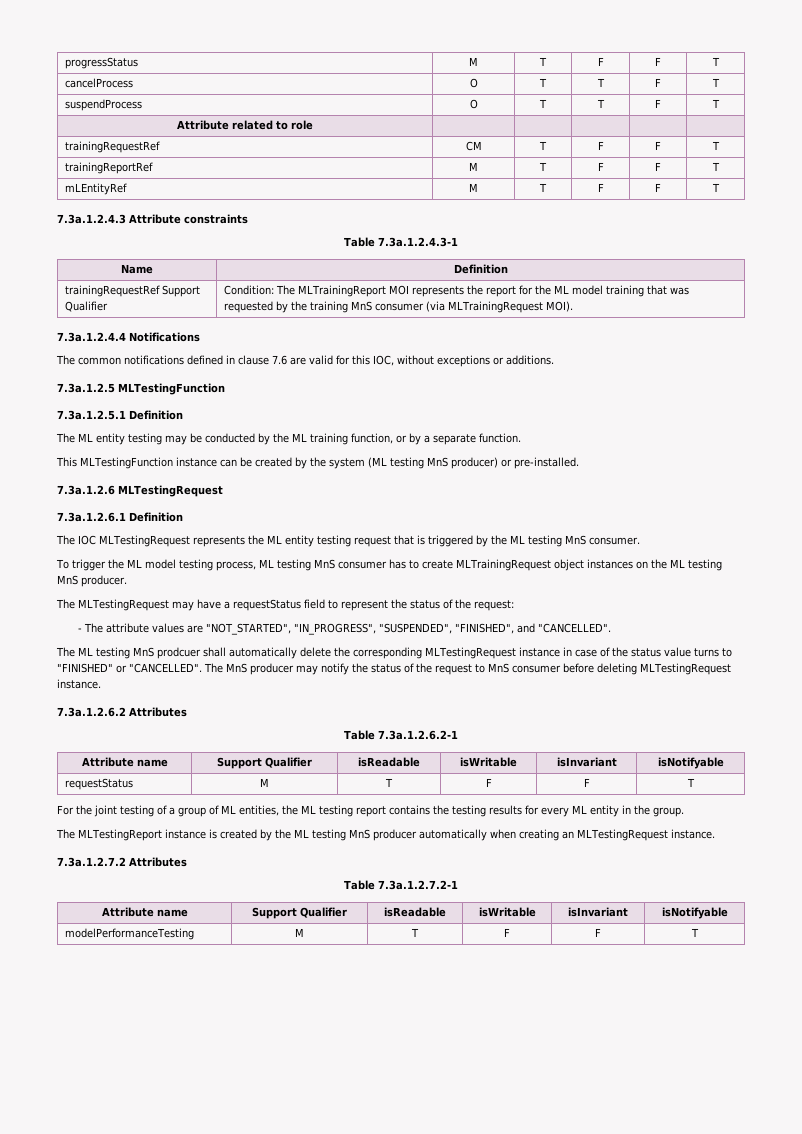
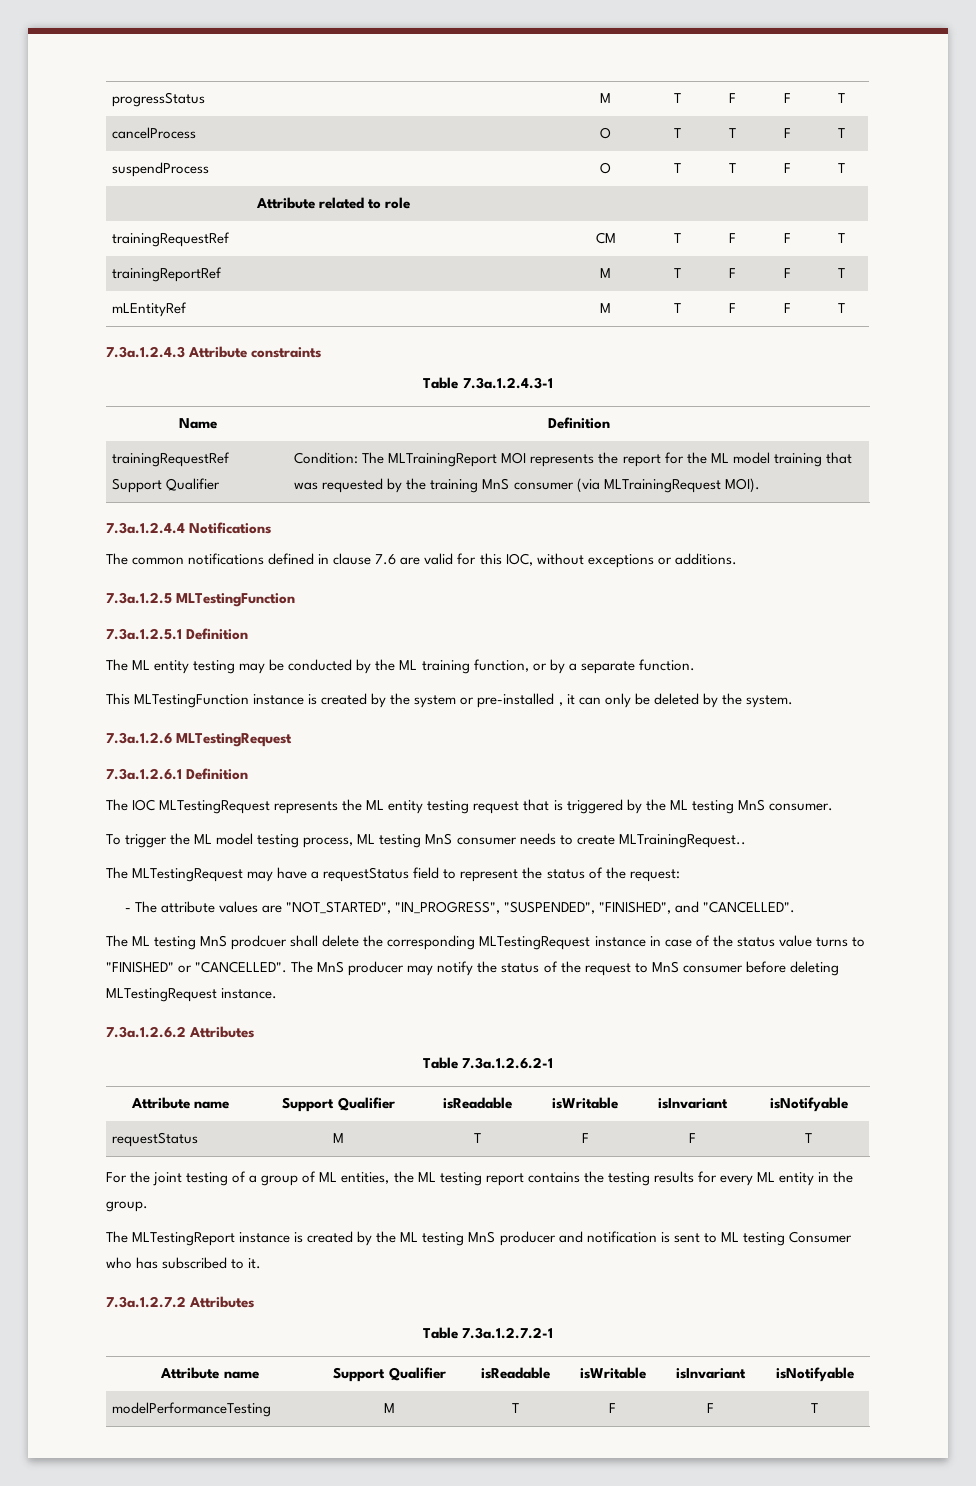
[219,457,252,467] can be -> [308,694,318,705] is
[367,457,579,469] (ML testing MnS producer) or pre-installed. -> [460,693,793,708] or pre-installed , it can only be deleted by the system.
[388,559,406,569] has -> [519,833,556,845] needs
[455,559,722,571] [57,575,127,587] MLTrainingRequest object instances on the ML testing MnS producer. -> [618,834,746,848] MLTrainingRequest..
[229,647,297,659] automatically -> (319, 941) none
[418,829,715,841] automatically when creating an MLTestingRequest instance. -> [558,1231,852,1246] [106,1257,262,1269] and notification is sent to ML testing Consumer who has subscribed to it.

